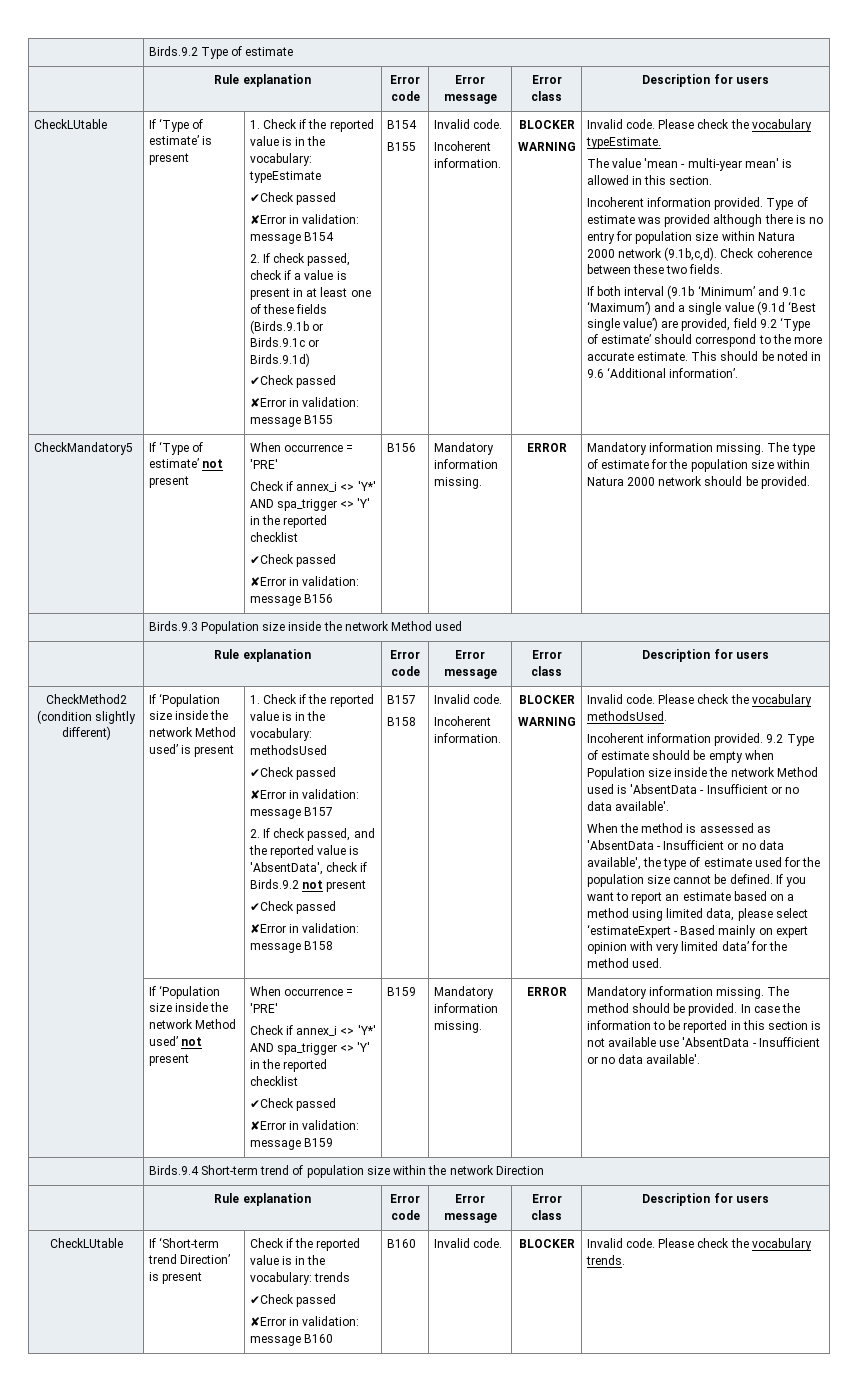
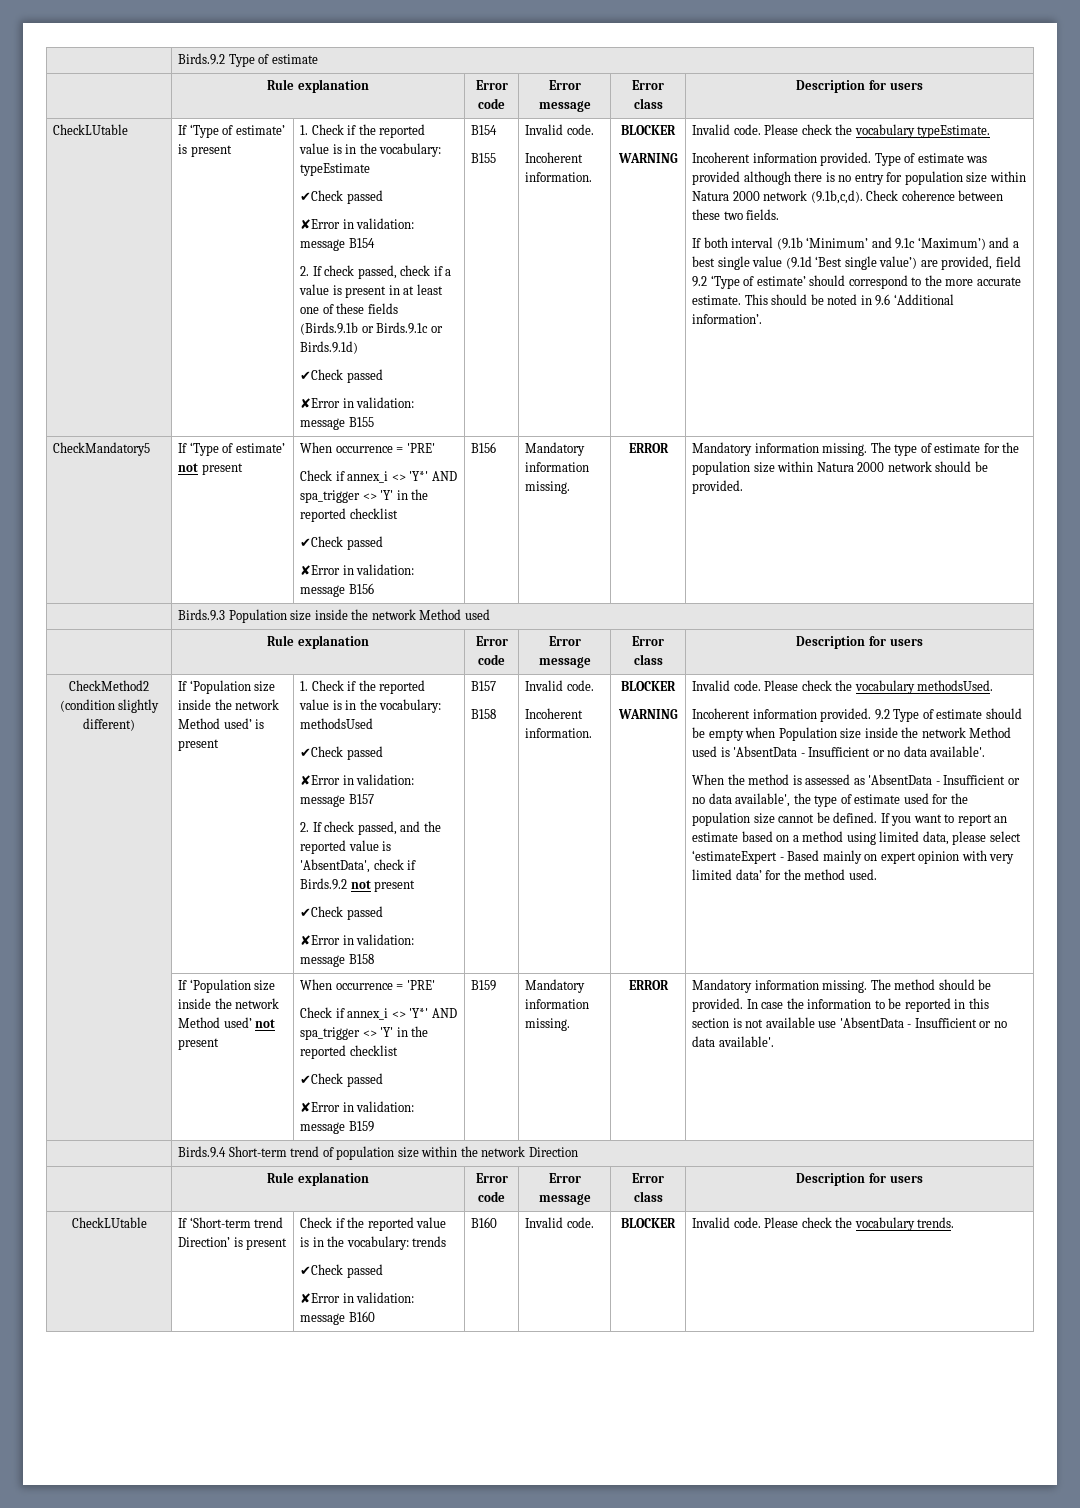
[586,158,793,171] [586,175,713,185] // The value 'mean - multi-year mean' is allowed in this section. -> (991, 131) none
(686, 308) none -> [692,256,716,267] best

